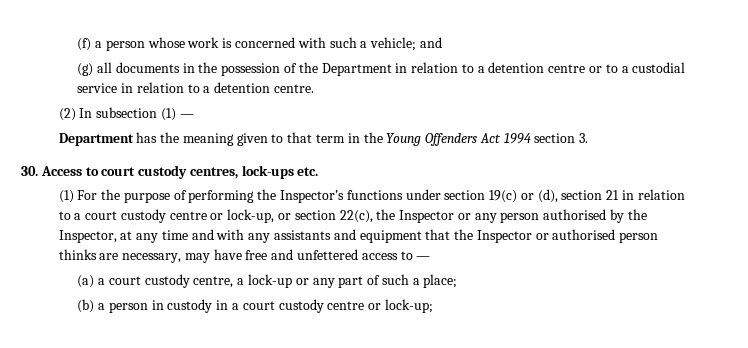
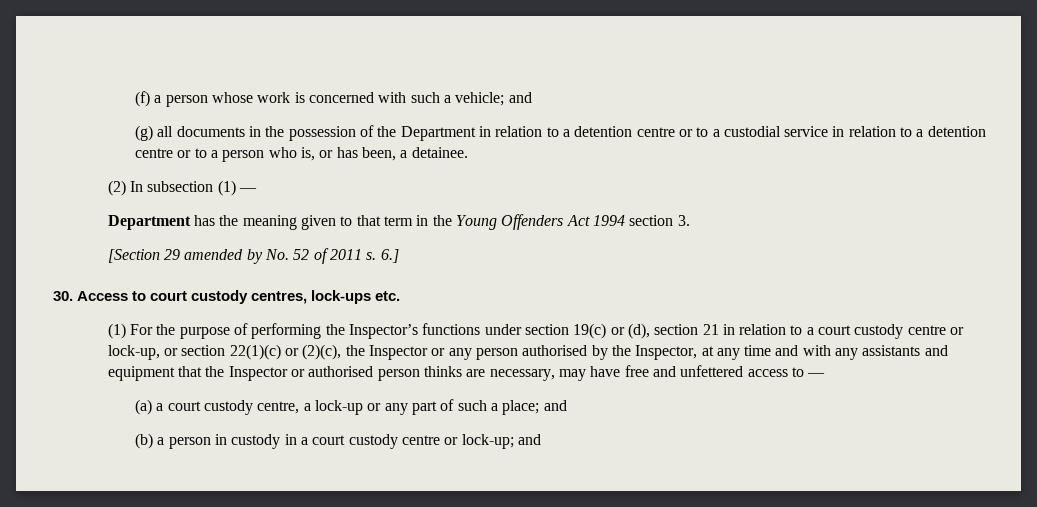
[273,84,314,93] centre. -> [135,147,468,162] centre or to a person who is, or has been, a detainee.
(589, 138) none -> [107,248,399,264] // [Section 29 amended by No. 52 of 2011 s. 6.]
[339,210,373,223] 22(c), -> [229,344,342,360] 22(1)(c) or (2)(c),
(458, 281) none -> [543,400,567,411] and
(433, 306) none -> [517,434,541,445] and

